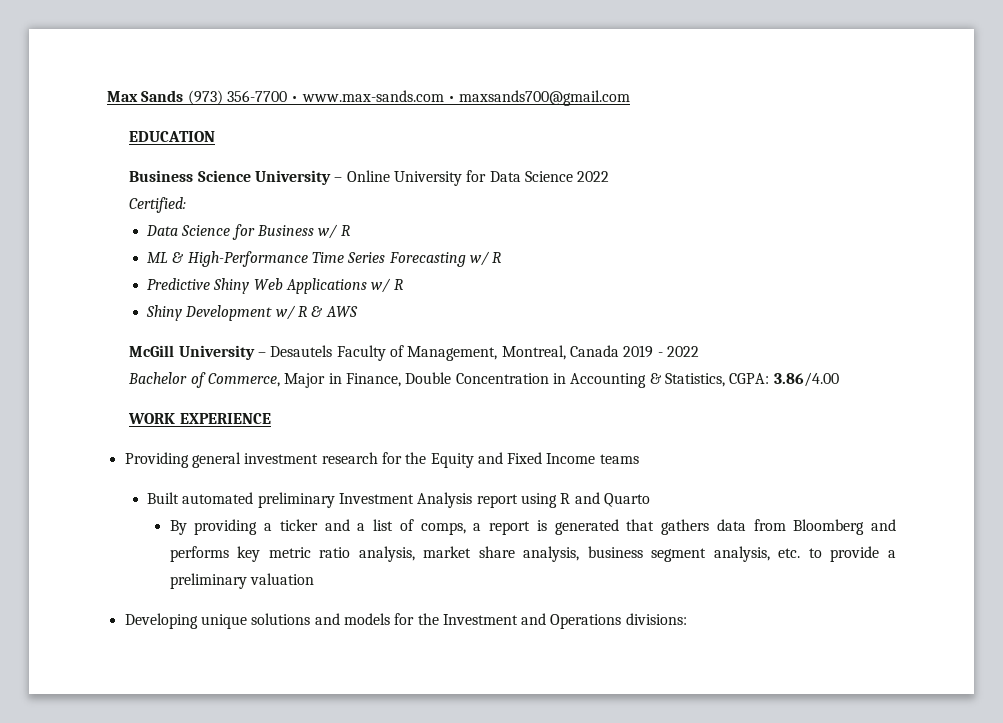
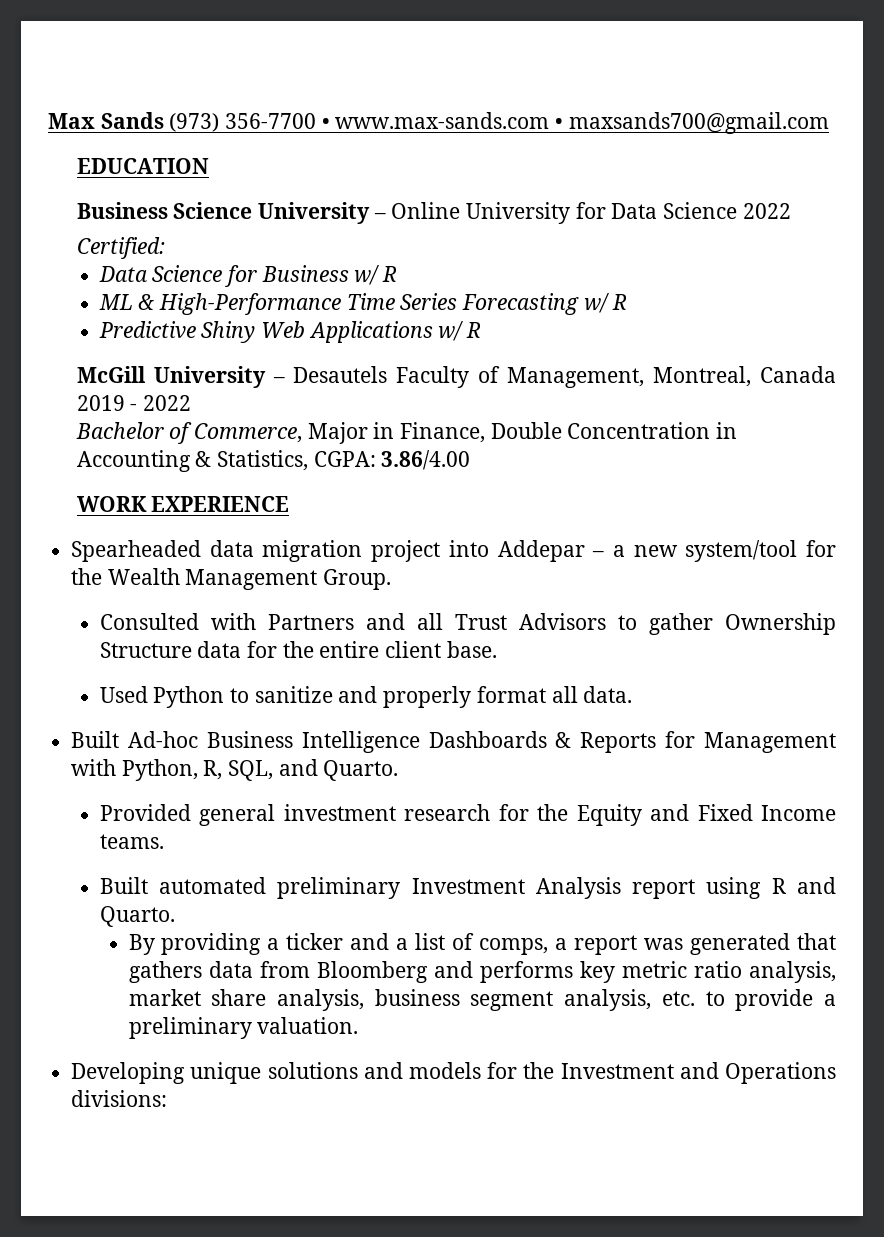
[146,305,358,321] // Shiny Development w/ R & AWS -> (482, 330) none
[124,452,189,468] Providing -> [71,540,836,562] [71,568,392,590] [99,613,836,635] [99,641,497,658] [99,686,633,708] [71,731,836,753] [71,759,399,781] [99,804,191,821] Spearheaded data migration project into Addepar – a new system/tool for the Wealth Management Group. // Consulted with Partners and all Trust Advisors to gather Ownership Structure data for the entire client base. // Used Python to sanitize and properly format all data. // Built Ad-hoc Business Intelligence Dashboards & Reports for Management with Python, R, SQL, and Quarto. // Provided
[599,454,639,464] teams -> [99,834,164,849] teams.
[603,493,650,507] Quarto -> [99,906,175,927] Quarto.
[536,520,547,531] is -> [644,938,684,950] was
[249,573,314,585] valuation -> [257,1017,359,1034] valuation.

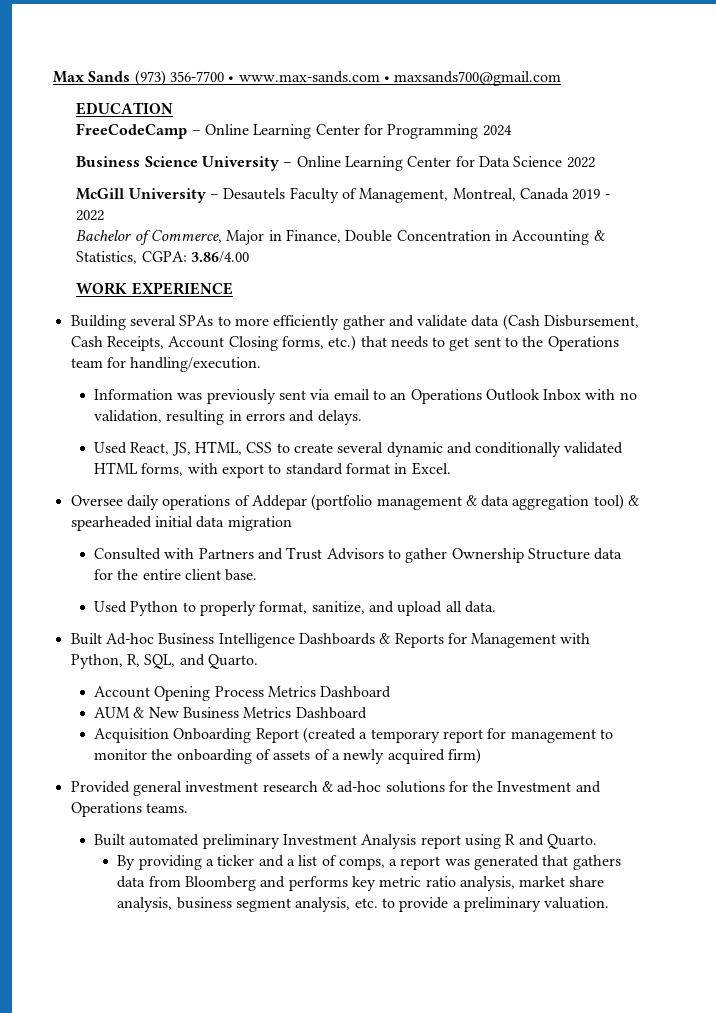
(209, 166) none -> [76,123,512,139] // FreeCodeCamp – Online Learning Center for Programming 2024
[466,202,571,224] University -> [344,156,452,171] Learning Center
[76,237,165,259] [98,265,398,287] [98,293,627,315] [98,321,482,343] // Certified: // Data Science for Business w/ R // ML & High-Performance Time Series Forecasting w/ R // Predictive Shiny Web Applications w/ R -> (595, 162) none
[71,540,836,562] [71,568,392,590] Spearheaded data migration project into Addepar – a new system/tool for the Wealth Management Group. -> [70,314,640,330] [70,335,619,351] [70,357,262,372] [93,389,637,404] [93,410,362,425] [93,441,624,457] [93,462,451,478] [70,494,640,510] [70,516,292,531] Building several SPAs to more efficiently gather and validate data (Cash Disbursement, Cash Receipts, Account Closing forms, etc.) that needs to get sent to the Operations team for handling/execution. // Information was previously sent via email to an Operations Outlook Inbox with no validation, resulting in errors and delays. // Used React, JS, HTML, CSS to create several dynamic and conditionally validated HTML forms, with export to standard format in Excel. // Oversee daily operations of Addepar (portfolio management & data aggregation tool) & spearheaded initial data migration
[416,613,443,630] all -> (283, 554) none
[254,686,546,708] sanitize and properly format -> [199,601,443,616] properly format, sanitize, and upload
[99,804,836,826] Provided general investment research for the Equity and Fixed Income -> [93,686,392,701] [93,707,367,719] [93,727,613,743] [93,748,481,764] [70,781,601,796] [70,802,142,817] Account Opening Process Metrics Dashboard // AUM & New Business Metrics Dashboard // Acquisition Onboarding Report (created a temporary report for management to monitor the onboarding of assets of a newly acquired firm) // Provided general investment research & ad-hoc solutions for the Investment and Operations
[71,1062,836,1084] [71,1090,168,1107] // Developing unique solutions and models for the Investment and Operations divisions: -> (610, 903) none

